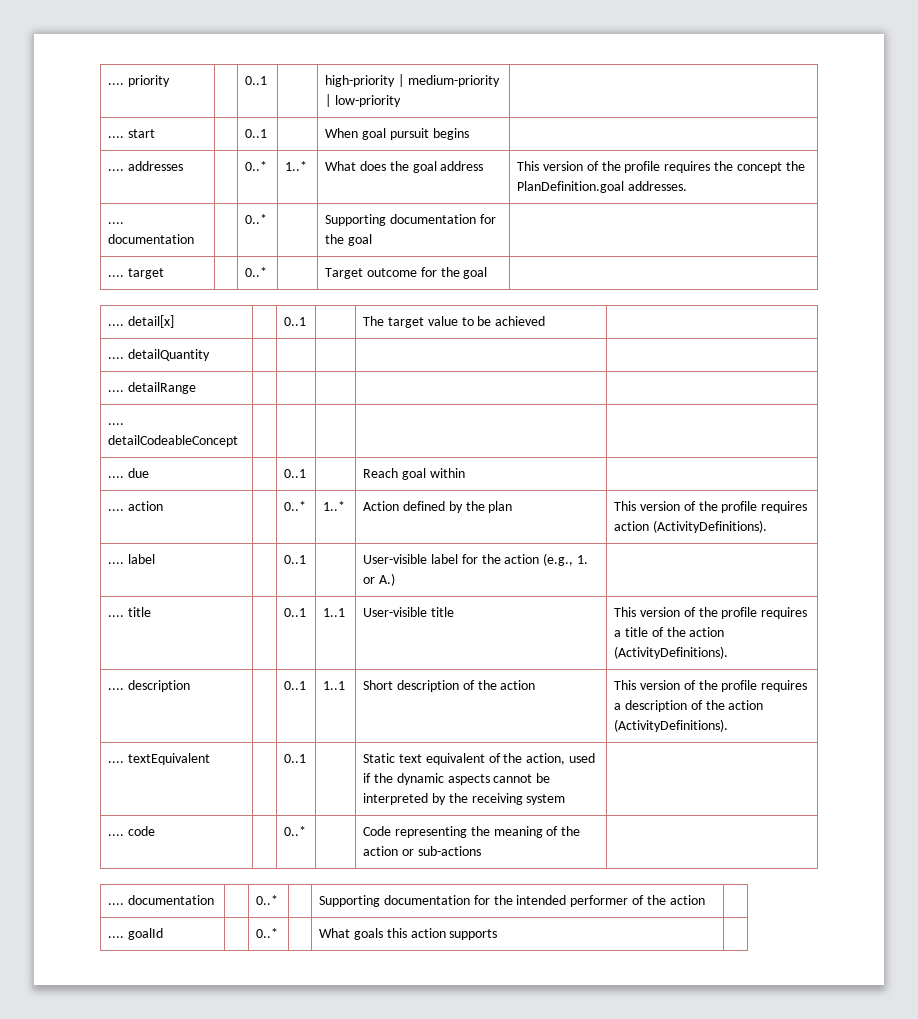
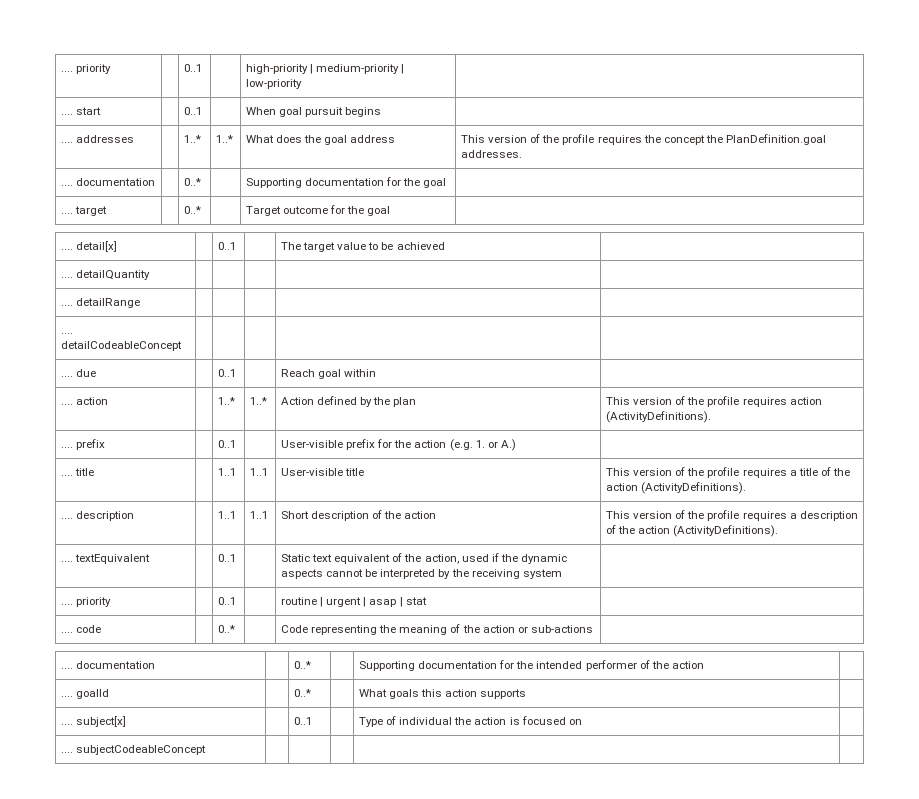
[245,161,268,171] 0..* -> [184,135,202,143] 1..*
[284,501,307,511] 0..* -> [218,397,236,405] 1..*
[128,554,156,564] label -> [76,439,106,450] prefix
[431,554,459,564] label -> [346,439,376,450] prefix
[543,553,574,566] (e.g., -> [449,439,473,451] (e.g.
[284,608,307,617] 0..1 -> [218,468,237,476] 1..1
[284,681,307,690] 0..1 -> [218,511,237,519] 1..1
(566, 799) none -> [61,597,112,607] [218,597,237,605] [281,597,427,607] // .... priority | | 0..1 | | routine | urgent | asap | stat |
(498, 934) none -> [61,716,127,727] [294,717,313,725] [359,716,582,727] [61,745,207,755] // .... subject[x] | | 0..1 | | Type of individual the action is focused on | // .... subjectCodeableConcept | | | | |

